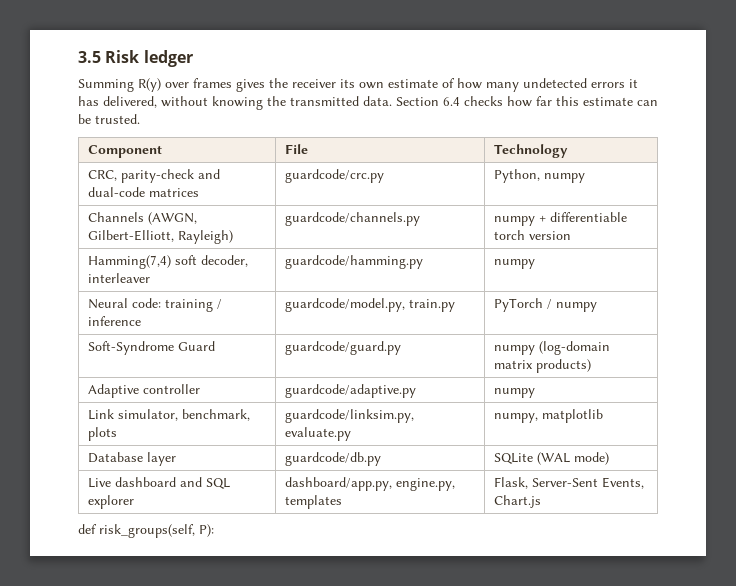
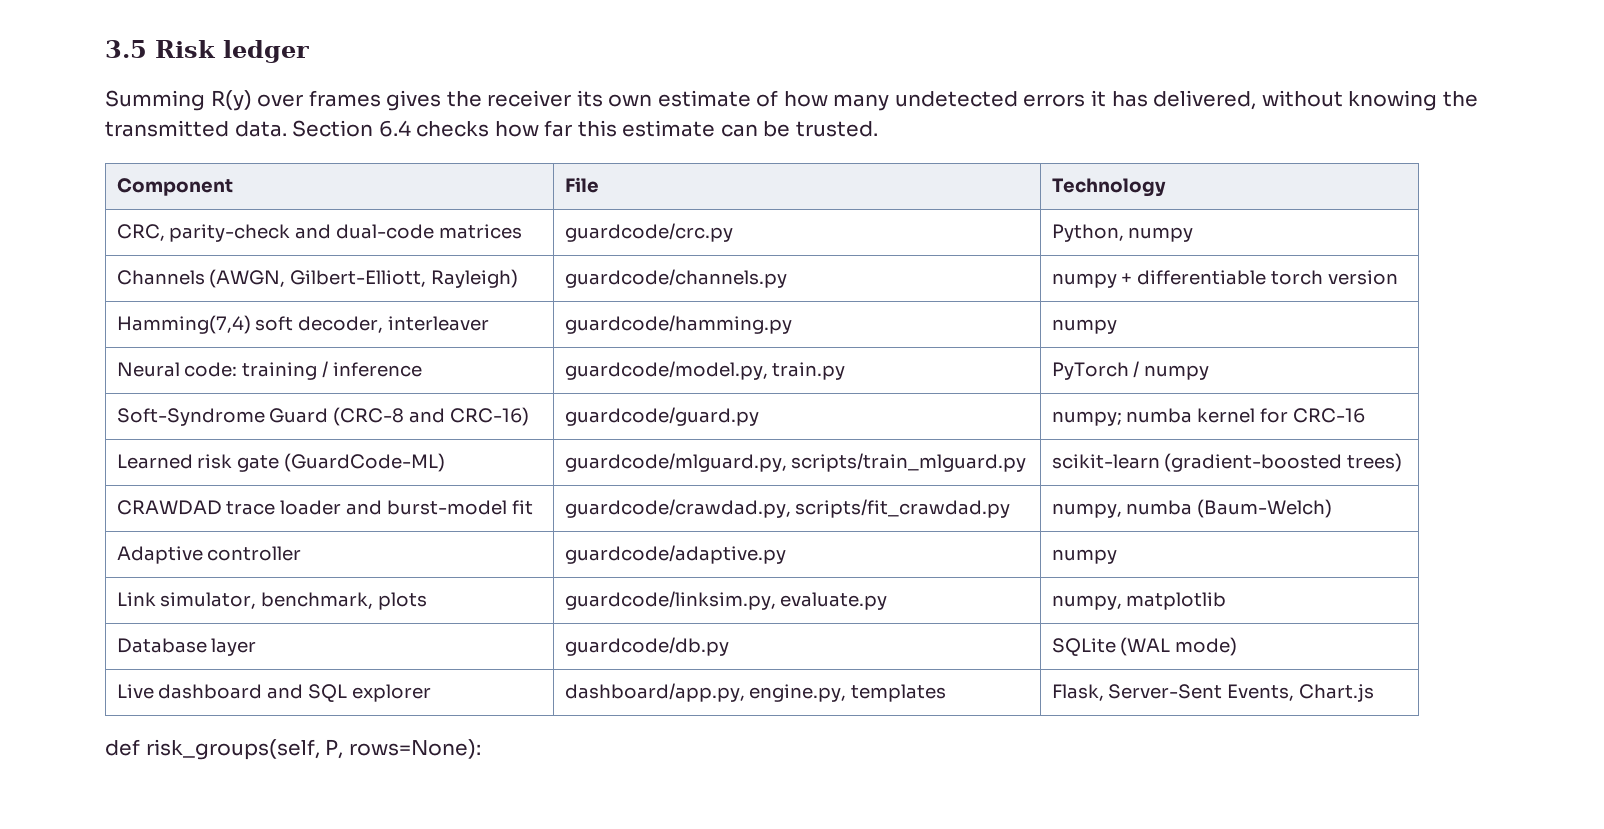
[285,341,402,355] [494,341,611,355] [494,359,592,373] | guardcode/guard.py | numpy (log-domain matrix products) -> [333,407,530,426] [564,407,759,426] [1051,408,1366,426] [116,453,446,472] [564,453,1027,472] [1051,453,1403,472] [116,500,534,515] [564,499,1011,518] [1051,499,1333,518] (CRC-8 and CRC-16) | guardcode/guard.py | numpy; numba kernel for CRC-16 // Learned risk gate (GuardCode-ML) | guardcode/mlguard.py, scripts/train_mlguard.py | scikit-learn (gradient-boosted trees) // CRAWDAD trace loader and burst-model fit | guardcode/crawdad.py, scripts/fit_crawdad.py | numpy, numba (Baum-Welch)
[199,524,214,537] P): -> [325,739,481,759] P, rows=None):

